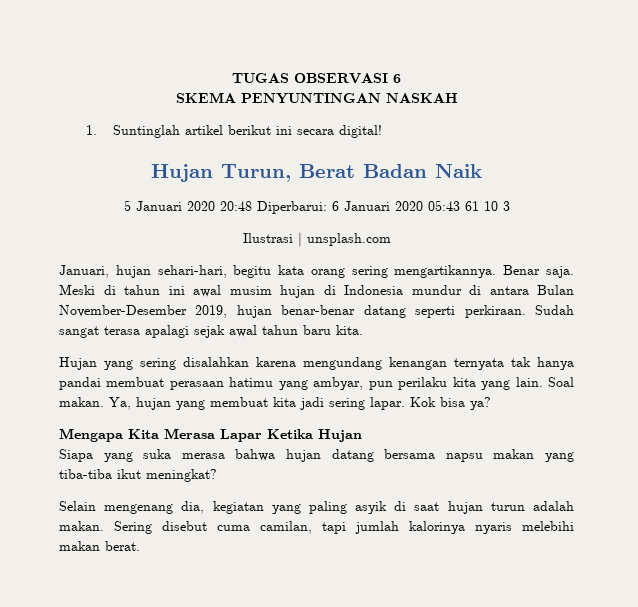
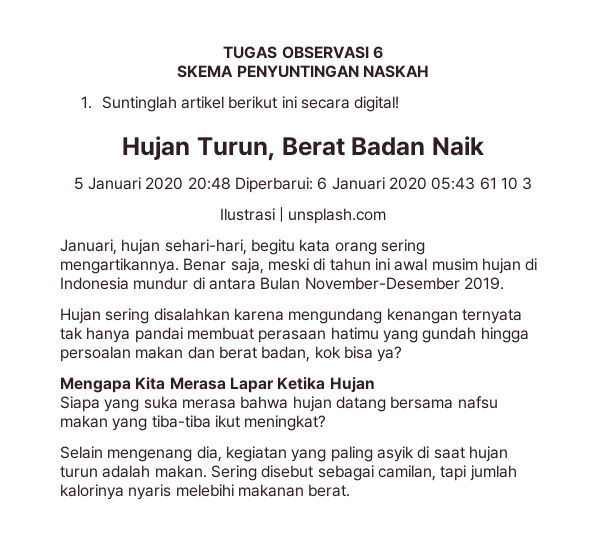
[546,266,574,278] [59,284,95,295] saja. Meski -> [230,258,309,274] saja, meski
[195,305,574,318] [59,325,363,338] [59,357,133,370] 2019, hujan benar-benar datang seperti perkiraan. Sudah sangat terasa apalagi sejak awal tahun baru kita. // Hujan yang -> [463,277,504,290] [60,308,101,324] 2019. // Hujan
[313,377,574,390] [59,397,436,410] ambyar, pun perilaku kita yang lain. Soal makan. Ya, hujan yang membuat kita jadi sering lapar. Kok -> [422,327,529,343] [60,346,341,362] gundah hingga persoalan makan dan berat badan, kok
[445,453,483,462] napsu -> [457,396,498,409] nafsu
[217,525,250,531] cuma -> [317,465,374,481] sebagai
[59,541,100,551] makan -> [237,484,304,497] makanan

